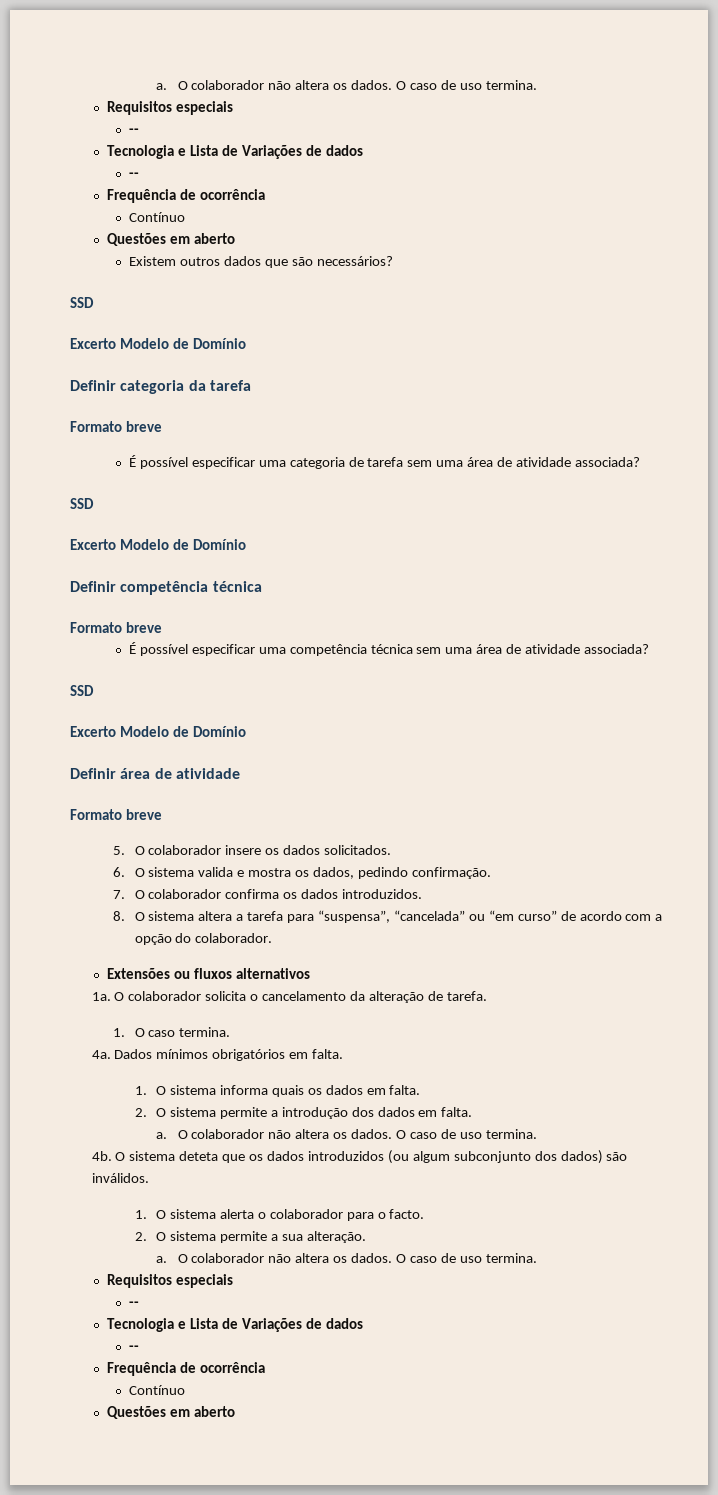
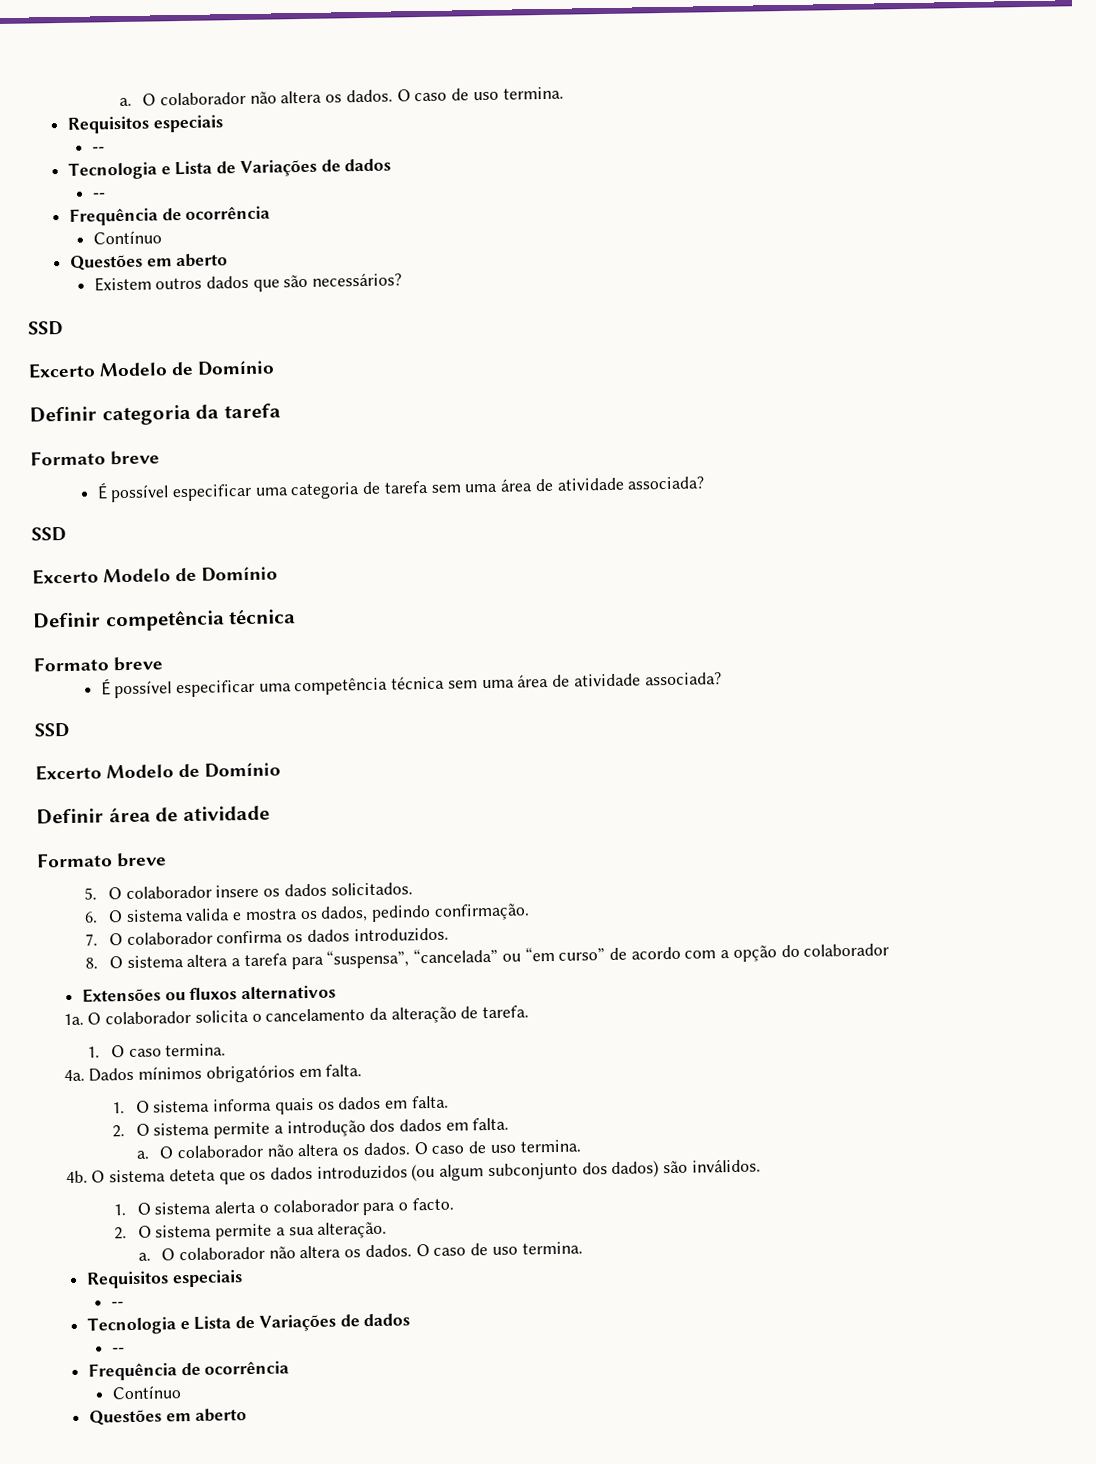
[195,933,273,943] colaborador. -> [803,943,890,957] colaborador

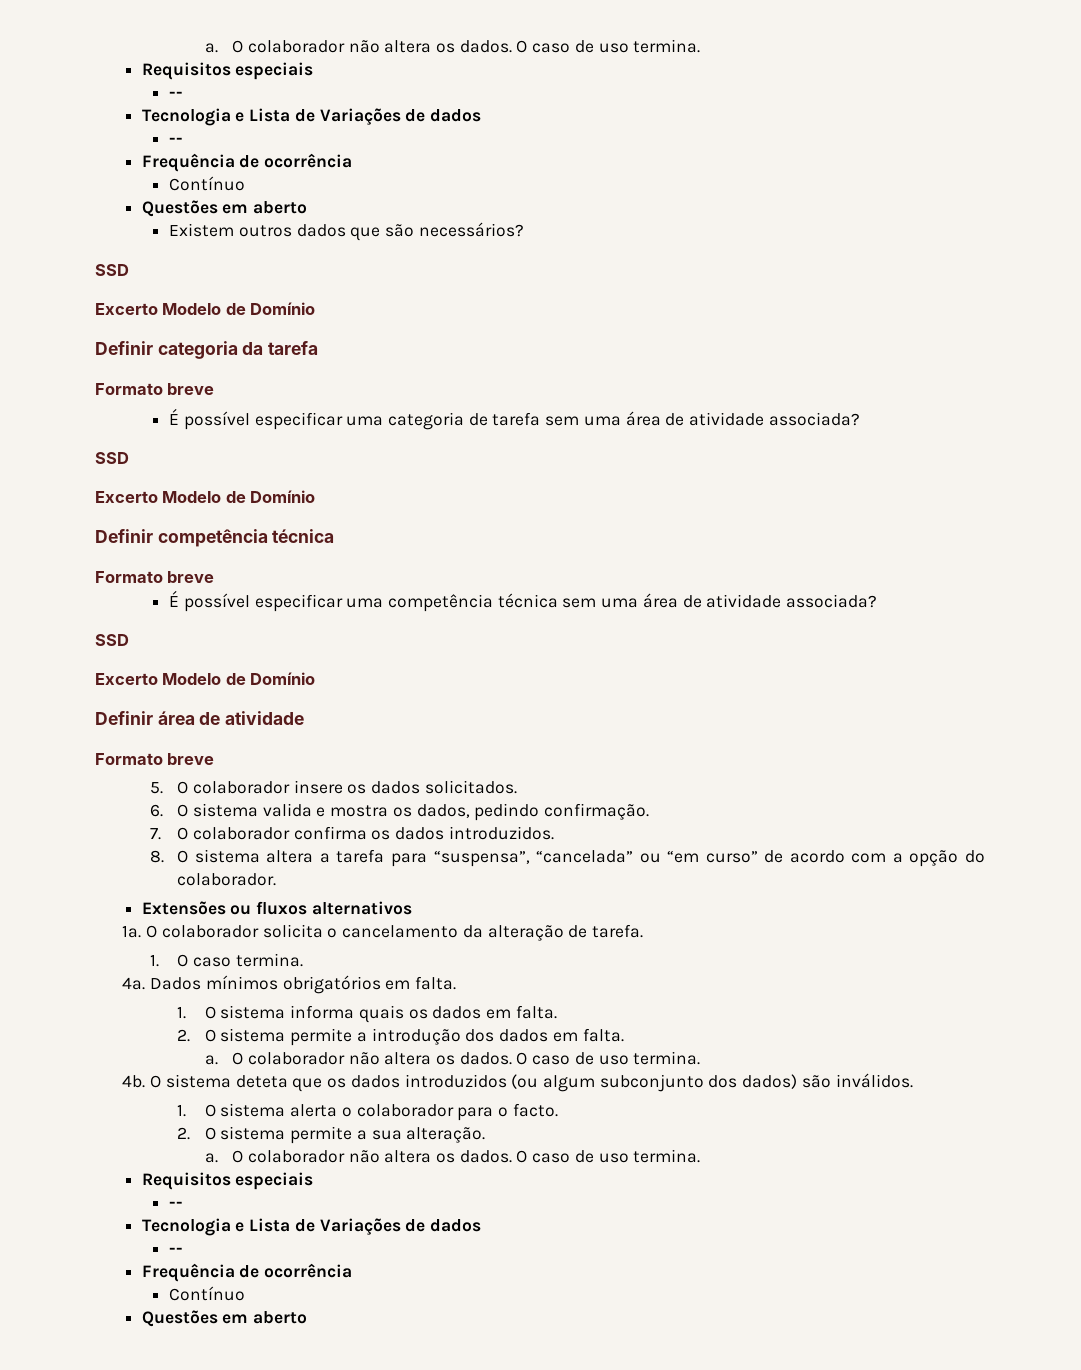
[803,943,890,957] colaborador -> [177,873,277,886] colaborador.

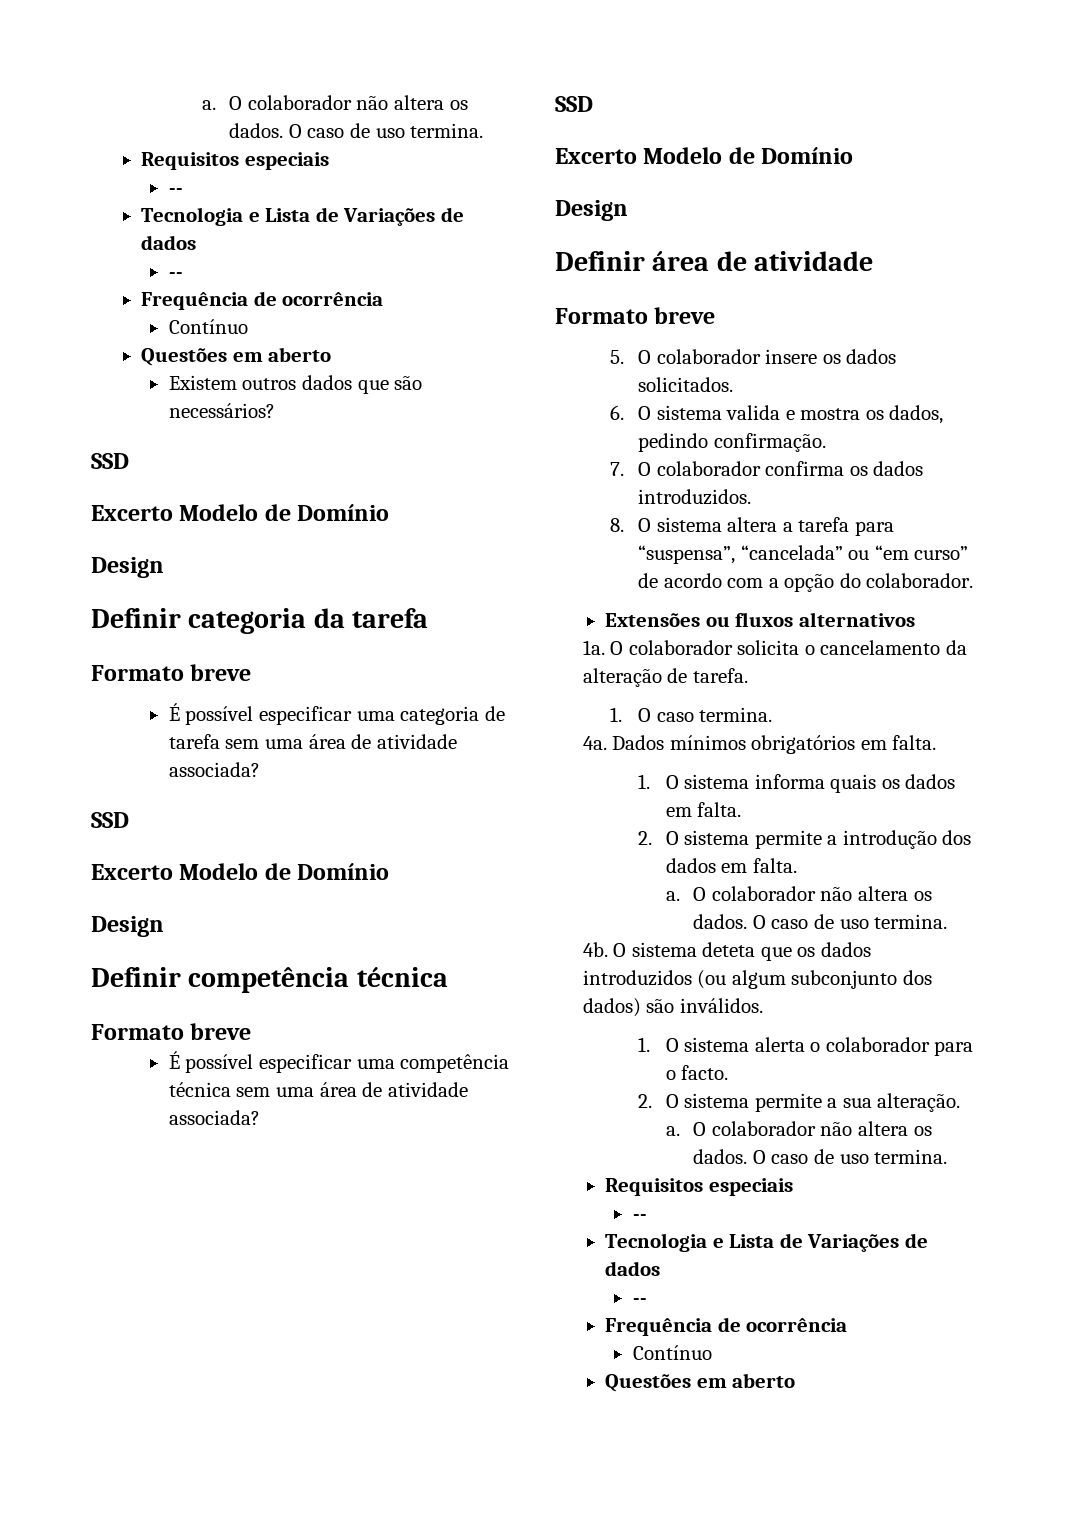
(316, 308) none -> [91,557,164,578] // Design
(316, 496) none -> [91,916,164,937] // Design
(316, 678) none -> [555,200,628,221] // Design

